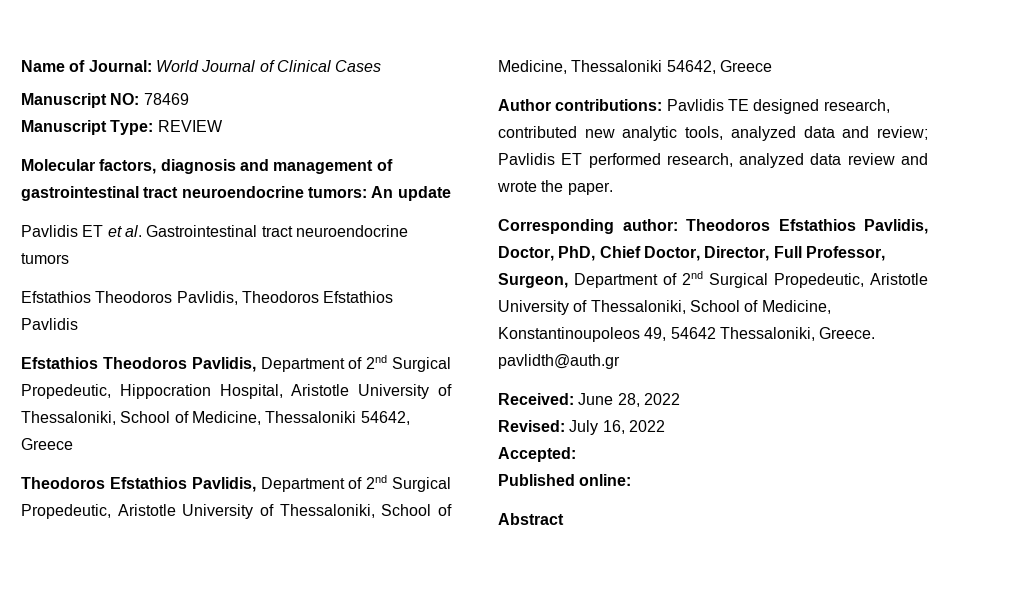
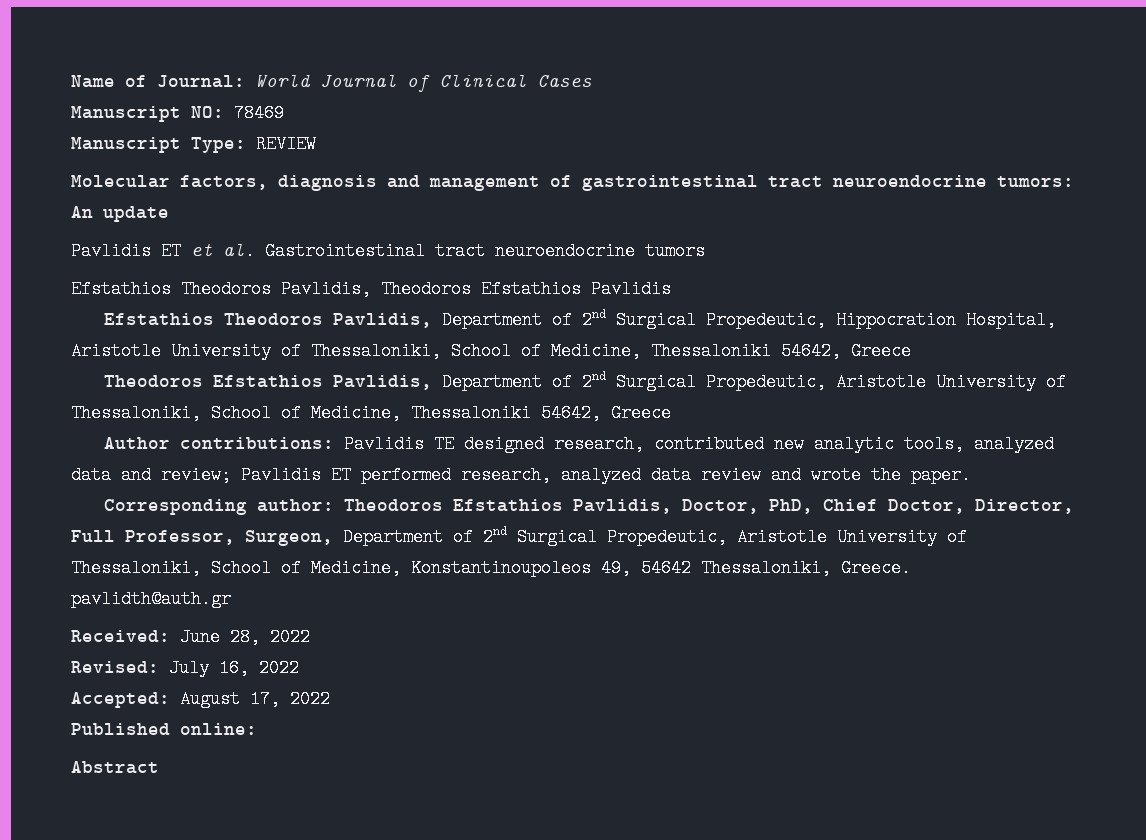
(576, 454) none -> [180,690,330,708] August 17, 2022

